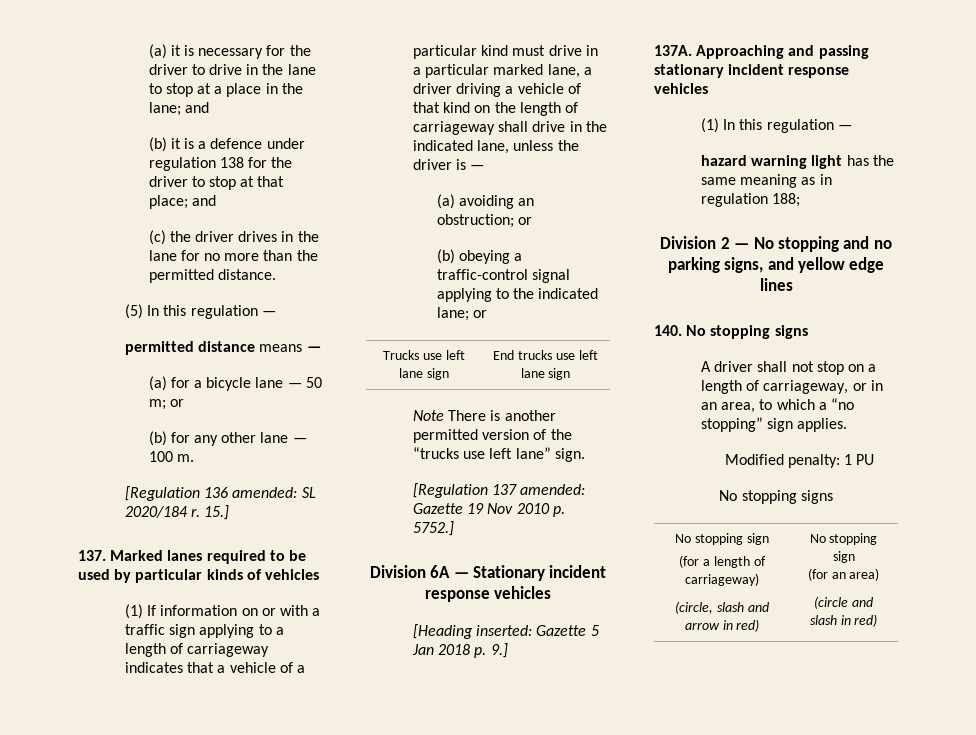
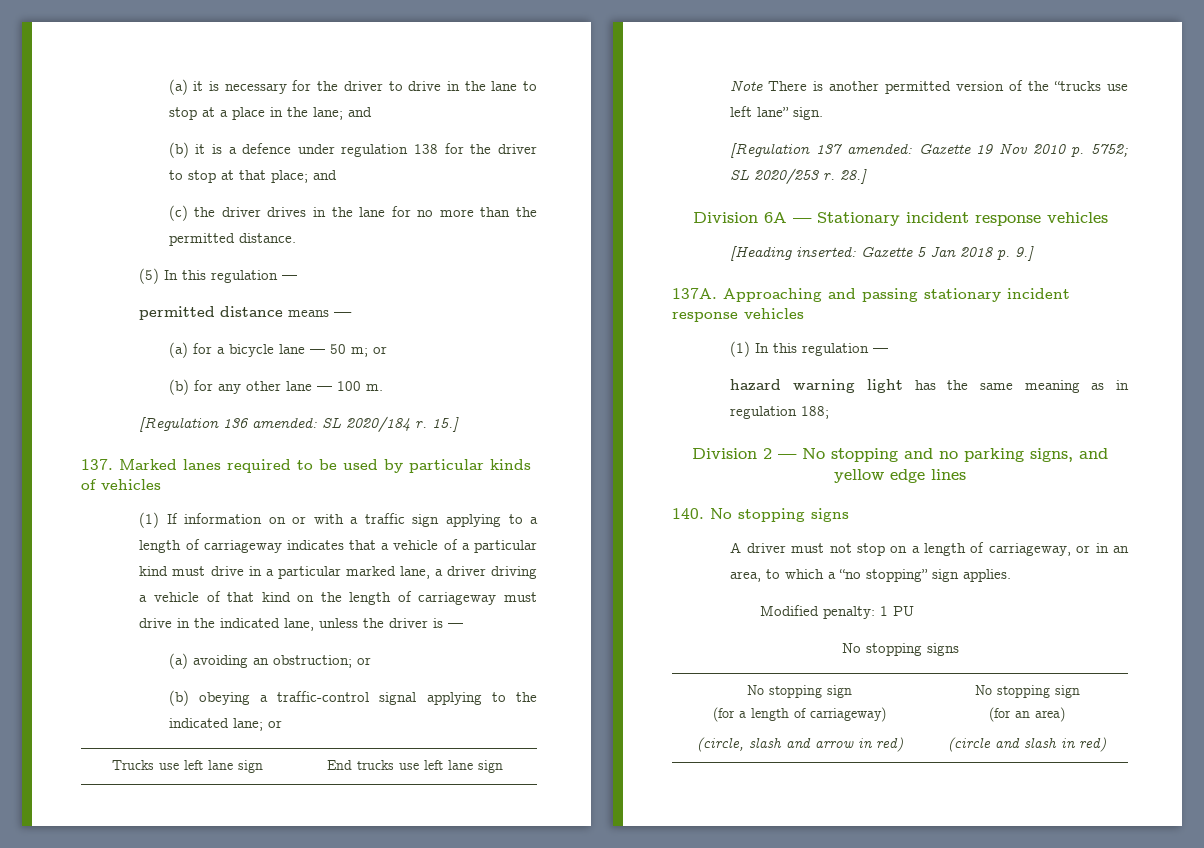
[498,121,529,132] shall -> [503,592,537,602] must
[413,521,455,536] 5752.] -> [1091,144,1128,157] [730,168,868,184] 5752; SL 2020/253 r. 28.]
[757,361,788,372] shall -> [791,543,825,553] must

